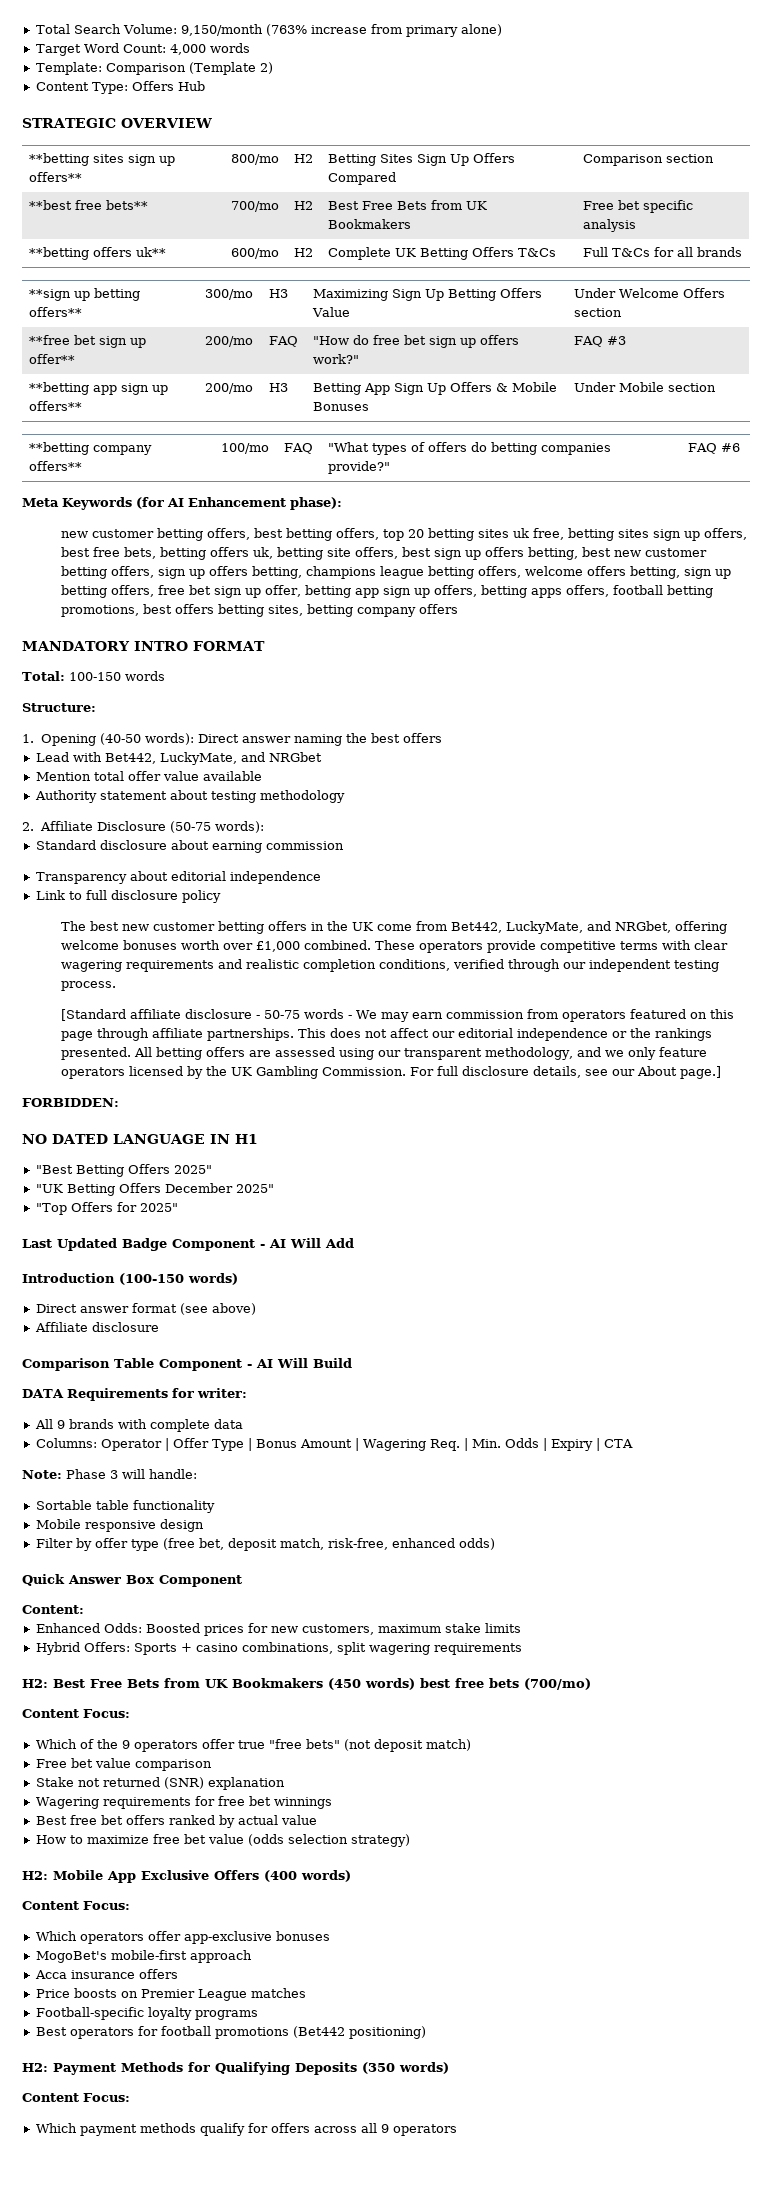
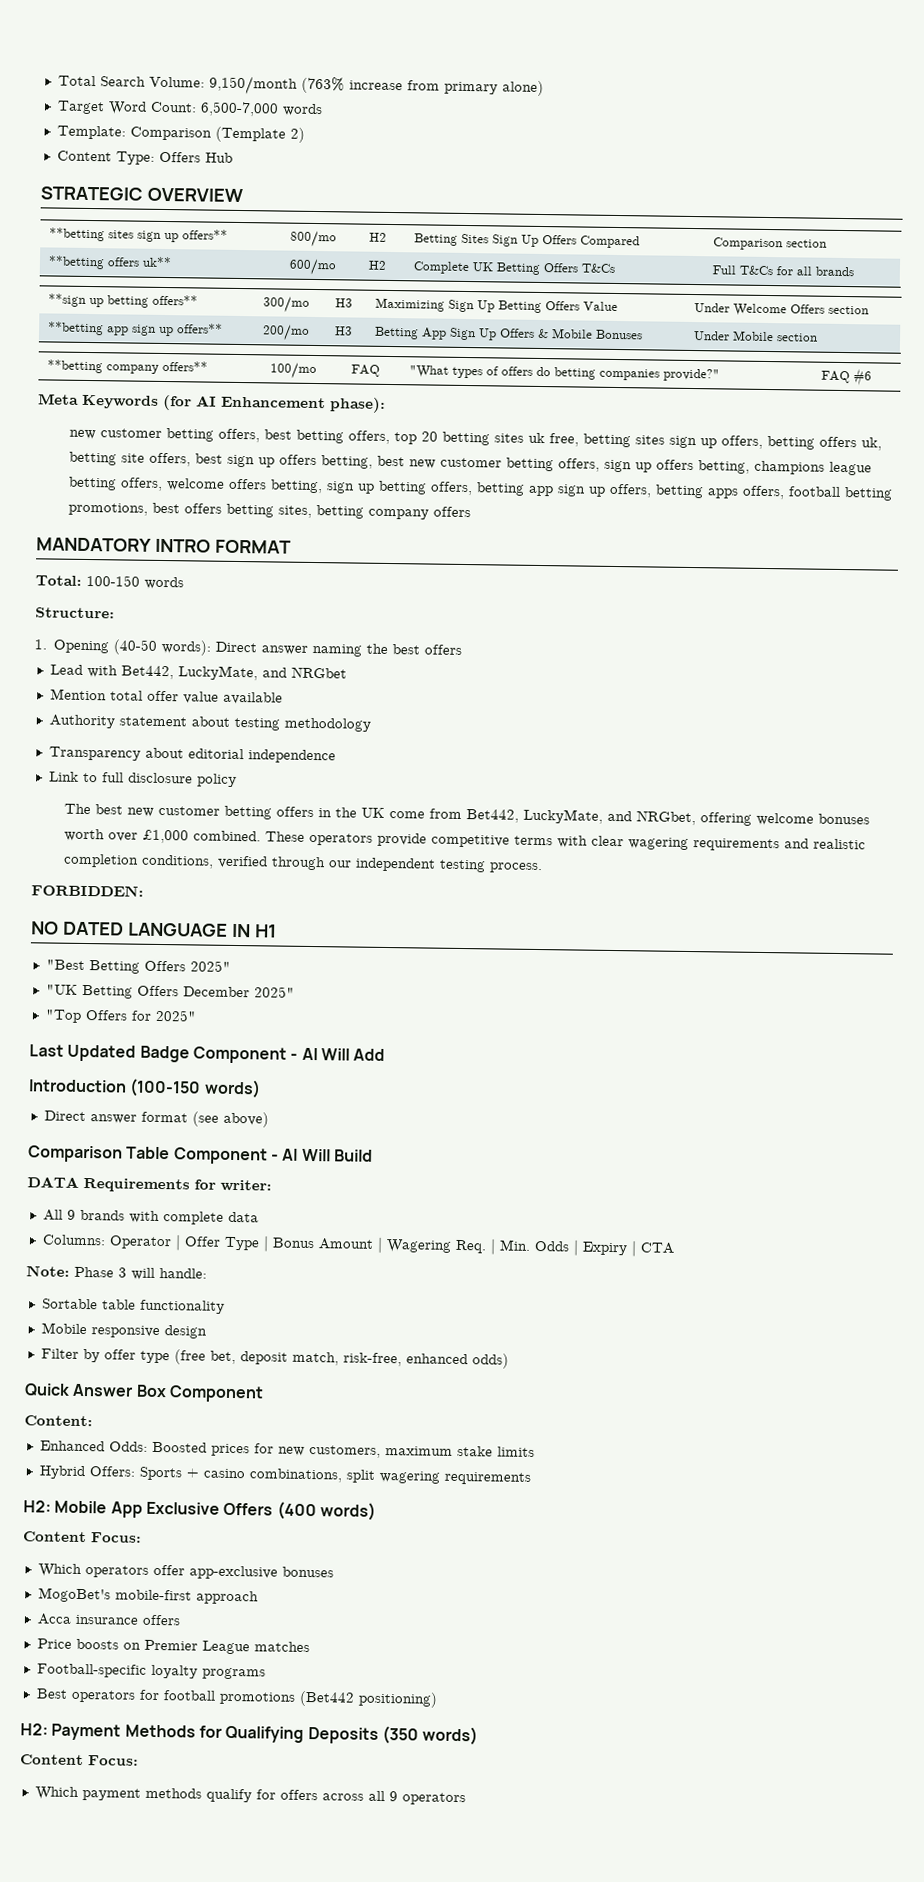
[169,44,206,55] 4,000 -> [199,101,279,117] 6,500-7,000
[29,200,149,210] [231,201,280,212] [294,201,314,210] [328,200,488,210] [328,219,412,229] [583,200,694,213] [583,219,637,232] // **best free bets** | 700/mo | H2 | Best Free Bets from UK Bookmakers | Free bet specific analysis -> (828, 243) none
[29,335,147,348] [29,354,76,364] [205,336,254,347] [269,336,299,347] [313,335,520,348] [313,354,360,364] [574,336,627,347] // **free bet sign up offer** | 200/mo | FAQ | "How do free bet sign up offers work?" | FAQ #3 -> (870, 310) none
[60,547,156,559] best free bets, -> (763, 442) none
[157,585,301,598] free bet sign up offer, -> (473, 488) none
[22,821,265,833] [35,840,344,853] // 2. Affiliate Disclosure (50-75 words): // Standard disclosure about earning commission -> (371, 724) none
[60,1009,734,1022] [60,1028,712,1041] [60,1047,707,1060] [60,1066,721,1079] // [Standard affiliate disclosure - 50-75 words - We may earn commission from operators featured on this page through affiliate partnerships. This does not affect our editorial independence or the rankings presented. All betting offers are assessed using our transparent methodology, and we only feature operators licensed by the UK Gambling Commission. For full disclosure details, see our About page.] -> (543, 868) none
[34,1322,159,1332] // Affiliate disclosure -> (269, 1119) none
[22,1678,591,1690] [22,1709,130,1718] [35,1739,471,1752] [35,1758,212,1771] [35,1777,285,1790] [35,1796,332,1809] [35,1815,317,1828] [35,1834,410,1847] // H2: Best Free Bets from UK Bookmakers (450 words) best free bets (700/mo) // Content Focus: // Which of the 9 operators offer true "free bets" (not deposit match) // Free bet value comparison // Stake not returned (SNR) explanation // Wagering requirements for free bet winnings // Best free bet offers ranked by actual value // How to maximize free bet value (odds selection strategy) -> (531, 1478) none

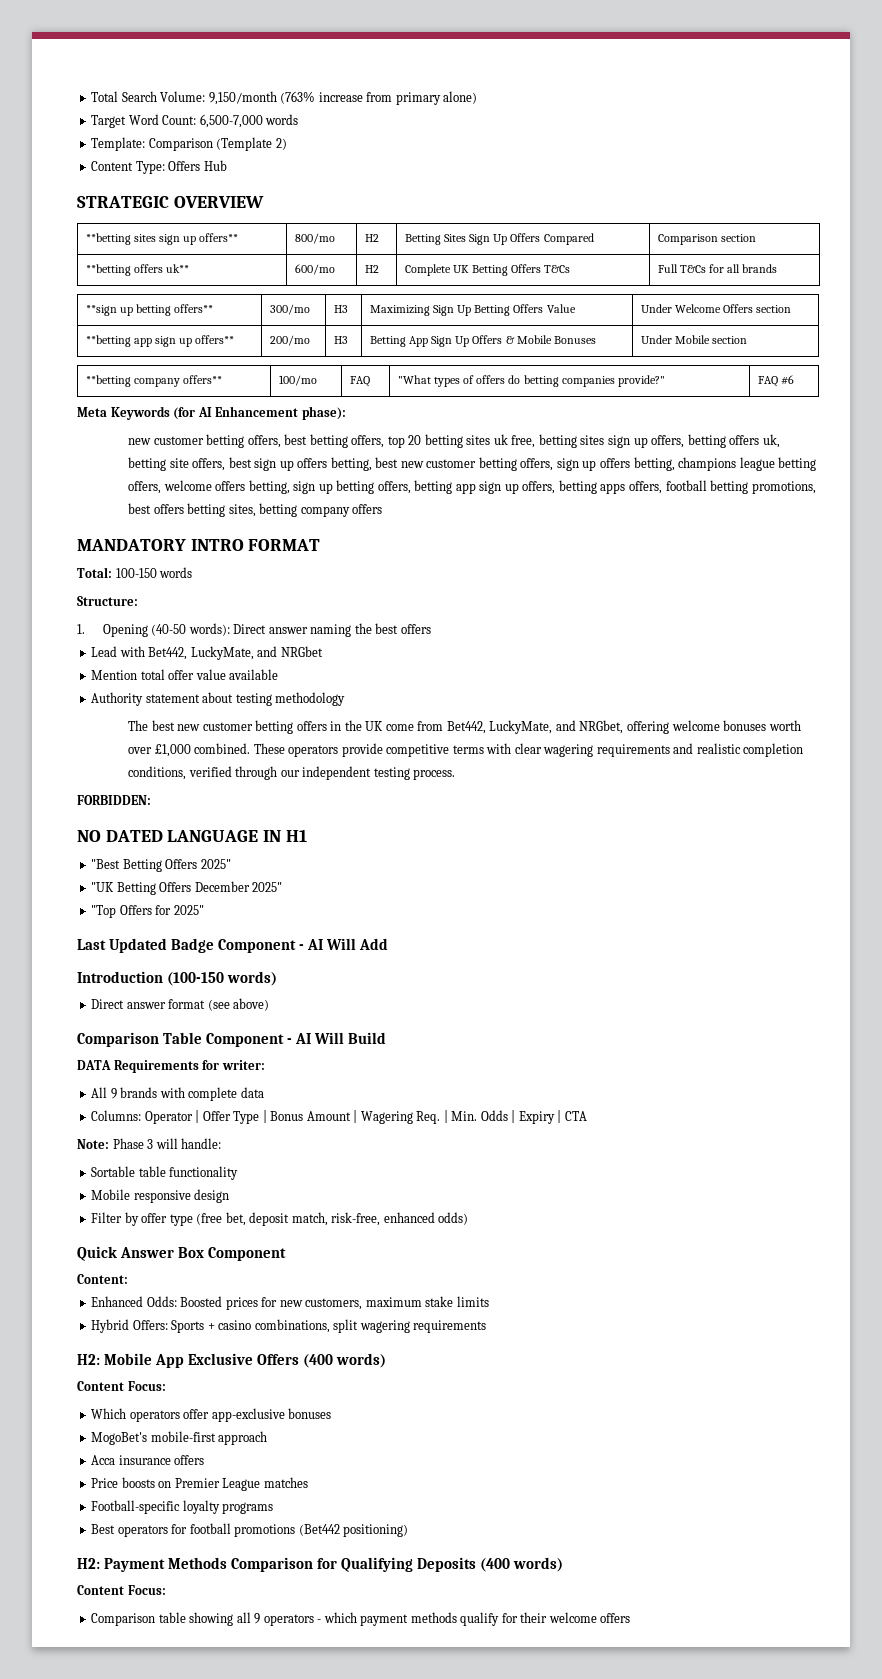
[48,746,336,764] [48,771,237,787] // Transparency about editorial independence // Link to full disclosure policy -> (346, 699) none
(196, 1731) none -> [231,1557,314,1572] Comparison
[381,1726,479,1746] [20,1754,139,1766] [34,1786,466,1806] (350 words) // Content Focus: // Which payment methods qualify for offers across all 9 operators -> [480,1557,564,1572] [77,1585,166,1595] [91,1612,631,1626] (400 words) // Content Focus: // Comparison table showing all 9 operators - which payment methods qualify for their welcome offers

